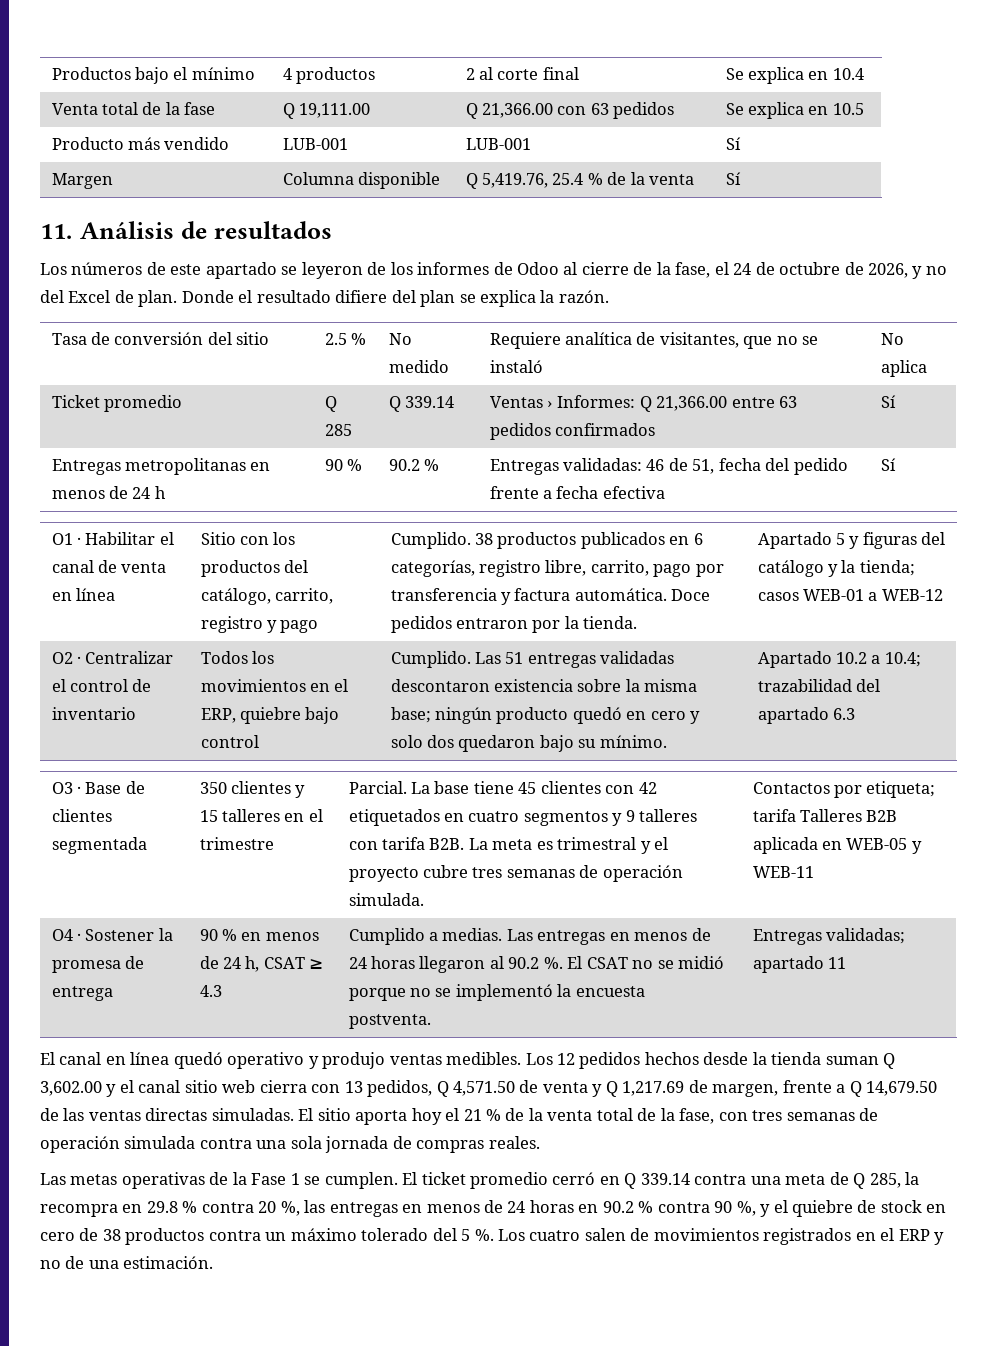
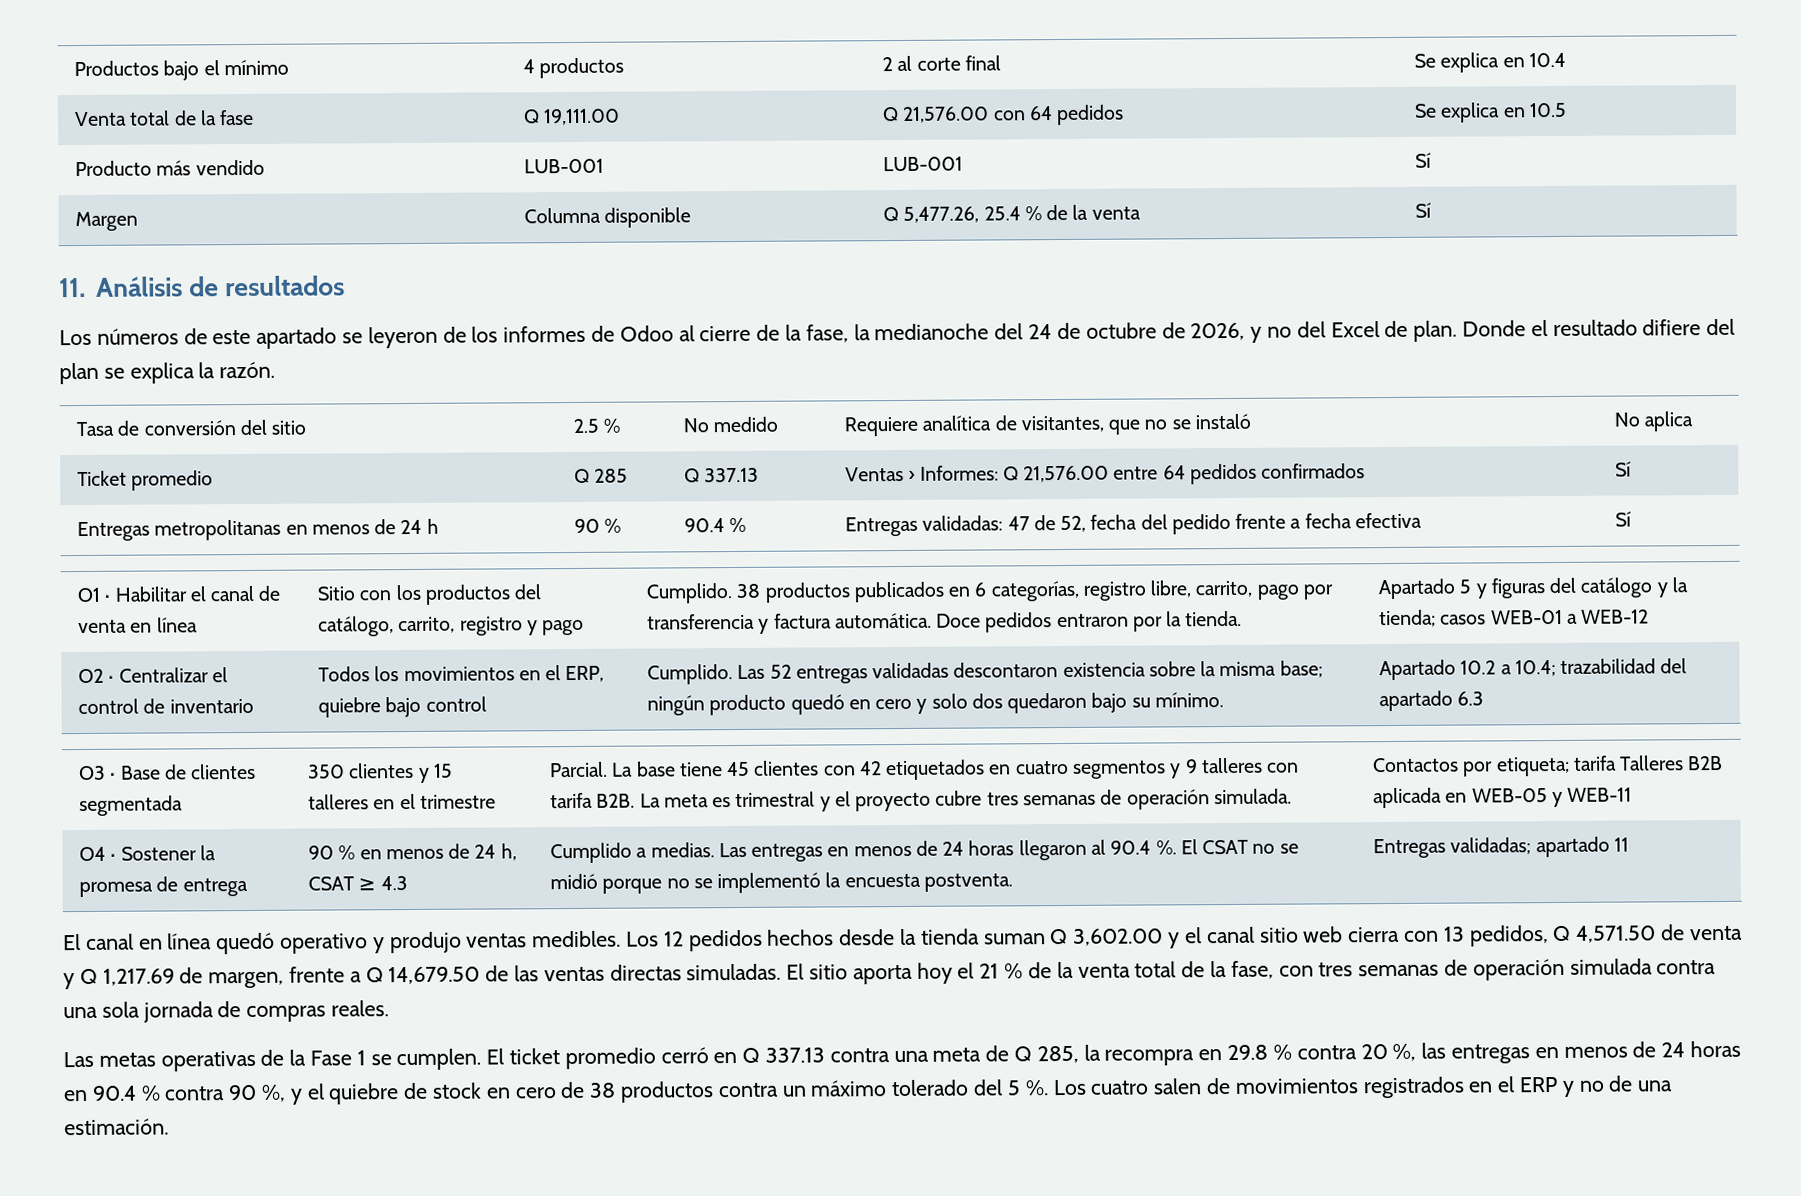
[481,103,609,118] 21,366.00 con 63 -> [903,106,1053,123] 21,576.00 con 64
[481,173,548,188] 5,419.76, -> [903,206,980,223] 5,477.26,
[714,262,729,275] el -> [853,323,1024,341] la medianoche del
[404,396,454,408] 339.14 -> [704,467,760,483] 337.13
[656,396,798,411] 21,366.00 entre 63 -> [1023,465,1186,483] 21,576.00 entre 64
[388,459,420,471] 90.2 -> [684,518,726,533] 90.4
[646,458,715,474] 46 de 51, -> [1007,515,1087,533] 47 de 52,
[505,652,524,664] 51 -> [769,664,792,679] 52
[508,957,540,969] 90.2 -> [1110,840,1152,855] 90.4
[640,1173,690,1185] 339.14 -> [765,1047,826,1063] 337.13
[602,1201,634,1213] 90.2 -> [91,1085,137,1101] 90.4

